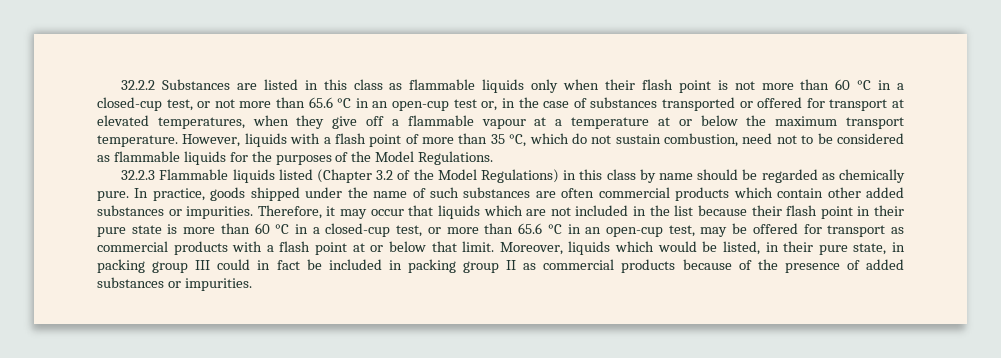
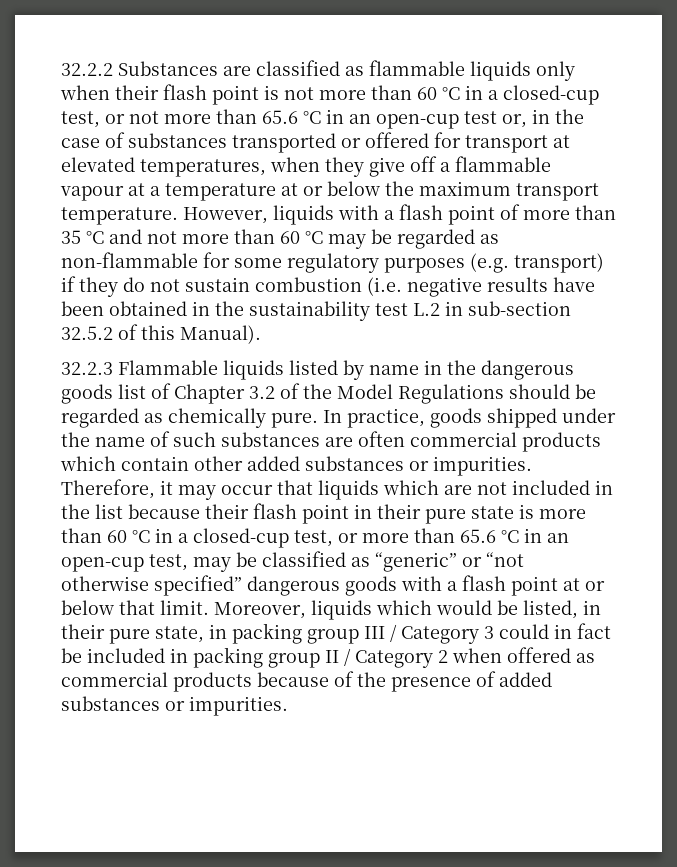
[263,79,383,90] listed in this class -> [256,60,340,76] classified
[509,133,905,147] [97,151,494,165] [121,169,693,183] °C, which do not sustain combustion, need not to be considered as flammable liquids for the purposes of the Model Regulations. // 32.2.3 Flammable liquids listed (Chapter 3.2 of the Model Regulations) in this class by name -> [86,229,499,249] [61,252,604,273] [61,276,595,297] [61,301,571,321] [61,324,261,344] [61,360,574,380] [61,383,504,404] °C and not more than 60 °C may be regarded as non-flammable for some regulatory purposes (e.g. transport) if they do not sustain combustion (i.e. negative results have been obtained in the sustainability test L.2 in sub-section 32.5.2 of this Manual). // 32.2.3 Flammable liquids listed by name in the dangerous goods list of Chapter 3.2 of the Model Regulations
[752,223,905,237] [97,241,228,255] offered for transport as commercial products -> [262,551,524,572] [61,575,397,596] classified as “generic” or “not otherwise specified” dangerous goods
(211, 265) none -> [390,624,494,644] / Category 3
(517, 265) none -> [344,647,571,668] / Category 2 when offered

